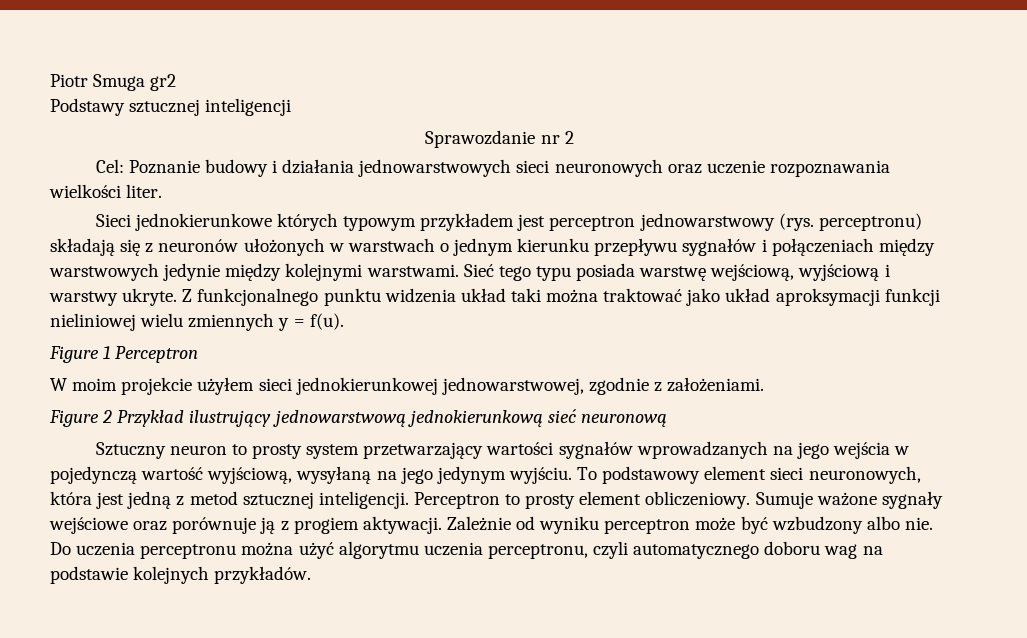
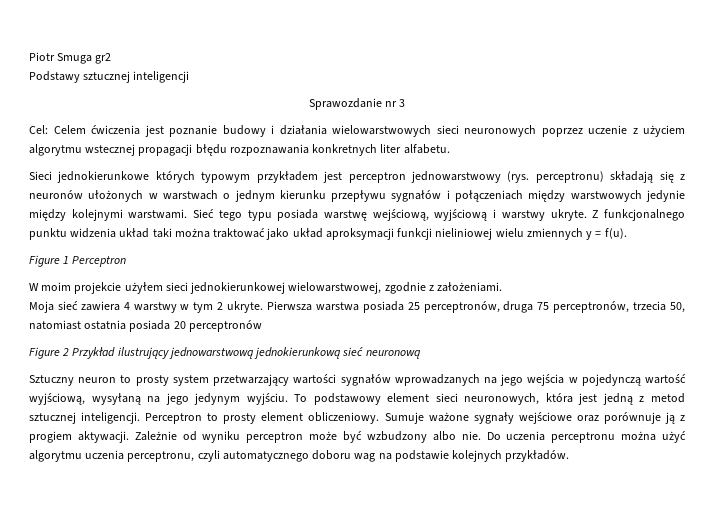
[564,131,574,144] 2 -> [399,99,406,107] 3
[128,160,200,174] Poznanie -> [53,125,217,137] Celem ćwiczenia jest poznanie
[358,159,512,177] jednowarstwowych -> [332,125,431,137] wielowarstwowych
[667,160,890,177] [49,184,163,198] oraz uczenie rozpoznawania wielkości liter. -> [541,125,685,137] [29,144,450,156] poprzez uczenie z użyciem algorytmu wstecznej propagacji błędu rozpoznawania konkretnych liter alfabetu.
[441,377,584,395] jednowarstwowej, -> [288,282,382,294] wielowarstwowej,
(765, 384) none -> [29,301,686,313] [29,320,262,332] // Moja sieć zawiera 4 warstwy w tym 2 ukryte. Pierwsza warstwa posiada 25 perceptronów, druga 75 perceptronów, trzecia 50, natomiast ostatnia posiada 20 perceptronów

